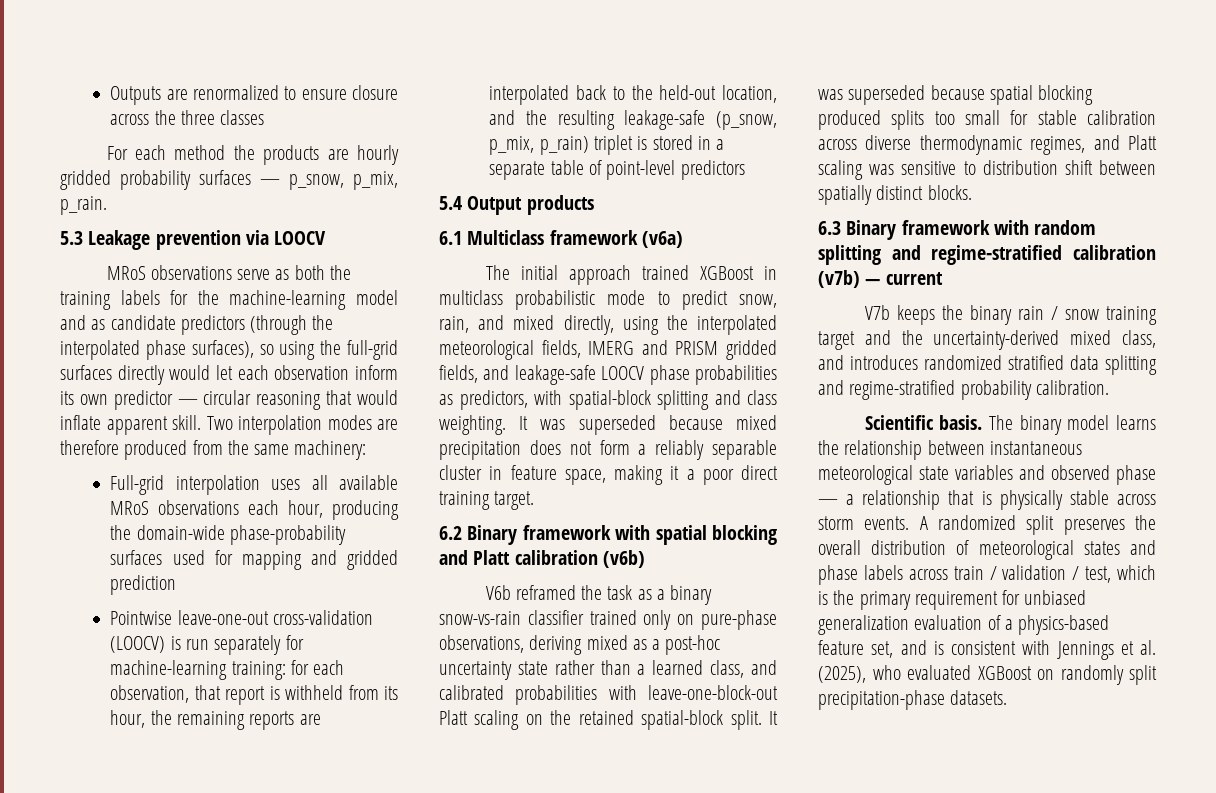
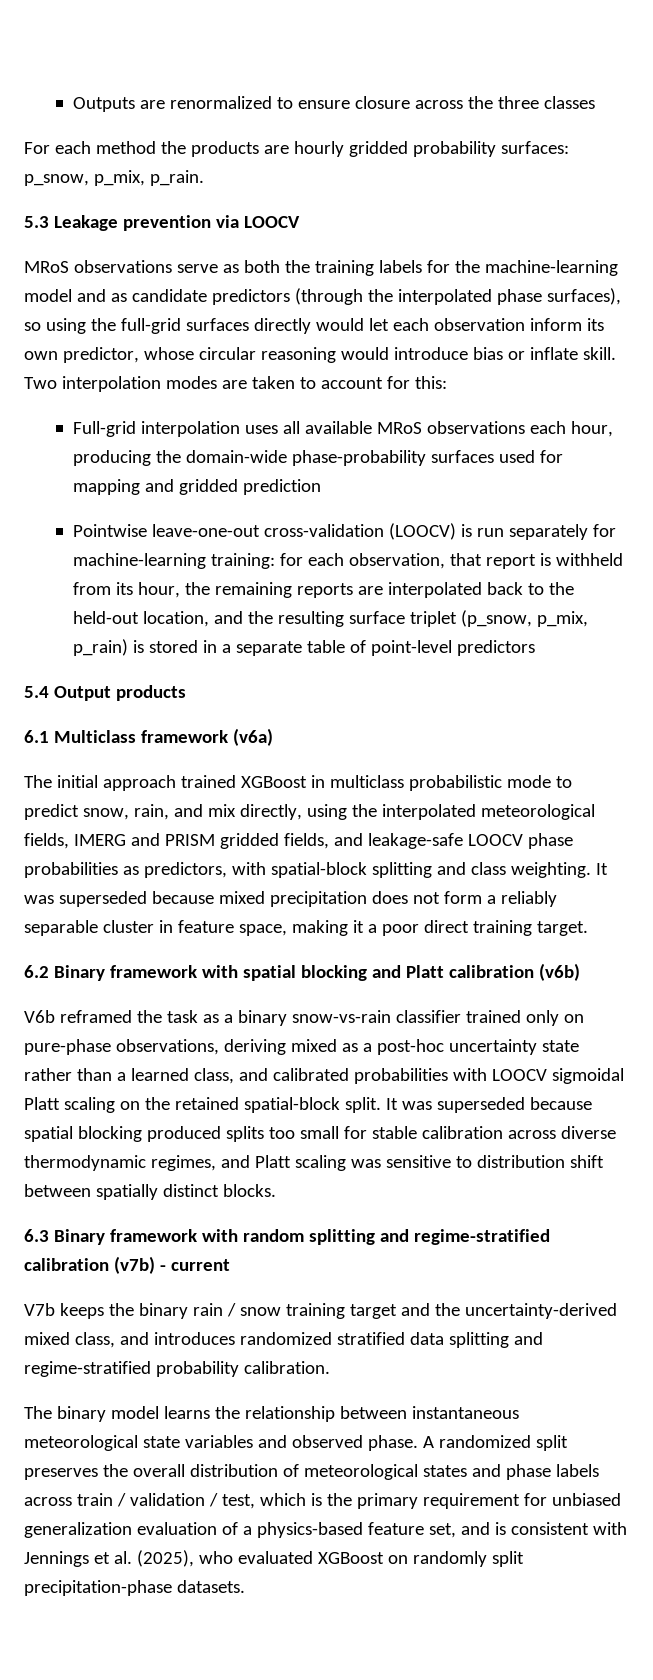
[199,170,281,185] surfaces — -> [500,141,569,154] surfaces:
[113,390,398,410] [60,415,168,435] predictor — circular reasoning that would inflate apparent -> [62,347,578,363] predictor, whose circular reasoning would introduce bias or inflate
[60,440,367,460] therefore produced from the same machinery: -> [251,376,447,389] taken to account for this:
[624,110,706,130] leakage-safe -> [348,611,457,627] surface triplet
[593,135,633,155] triplet -> (128, 647) none
[513,315,555,330] mixed -> [207,804,236,817] mix
[648,685,778,700] leave-one-block-out -> [491,1068,624,1084] LOOCV sigmoidal
[865,279,881,285] — -> [159,1265,166,1271] -
[864,415,983,430] Scientific basis. -> (330, 1367) none
[1116,465,1156,485] [818,490,1156,510] [818,516,910,530] phase — a relationship that is physically stable across storm events. -> [367,1435,418,1451] phase.

